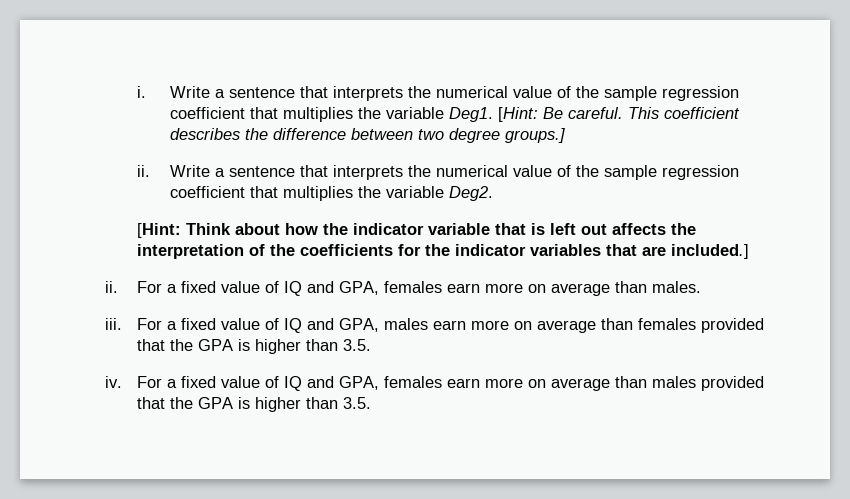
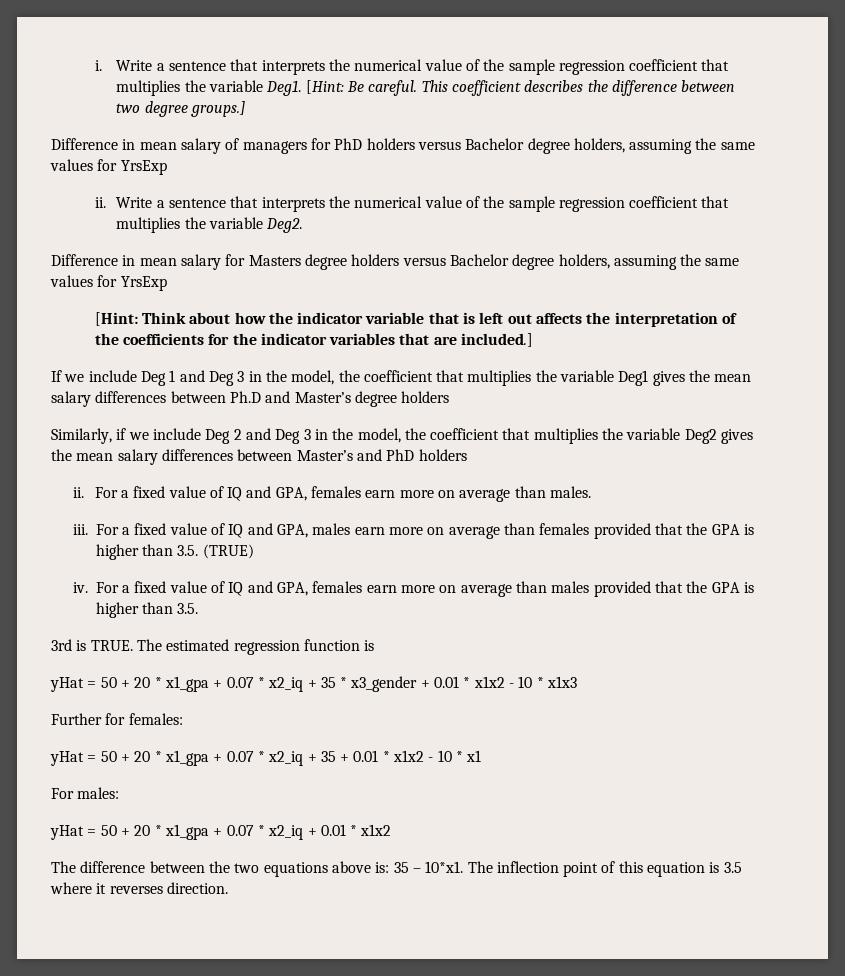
(565, 135) none -> [51,138,755,154] [50,159,167,175] // Difference in mean salary of managers for PhD holders versus Bachelor degree holders, assuming the same values for YrsExp
(493, 193) none -> [51,254,740,270] [50,275,167,291] // Difference in mean salary for Masters degree holders versus Bachelor degree holders, assuming the same values for YrsExp
(750, 251) none -> [51,370,752,386] [51,391,450,407] [51,428,754,444] [51,449,467,465] // If we include Deg 1 and Deg 3 in the model, the coefficient that multiplies the variable Deg1 gives the mean salary differences between Ph.D and Master’s degree holders // Similarly, if we include Deg 2 and Deg 3 in the model, the coefficient that multiplies the variable Deg2 gives the mean salary differences between Master’s and PhD holders
(372, 345) none -> [202,544,254,559] (TRUE)
(372, 403) none -> [51,639,375,655] [50,676,578,692] [51,713,183,725] [50,750,482,766] [51,787,120,799] [50,824,392,840] [51,861,742,877] [50,882,228,894] // 3rd is TRUE. The estimated regression function is // yHat = 50 + 20 * x1_gpa + 0.07 * x2_iq + 35 * x3_gender + 0.01 * x1x2 - 10 * x1x3 // Further for females: // yHat = 50 + 20 * x1_gpa + 0.07 * x2_iq + 35 + 0.01 * x1x2 - 10 * x1 // For males: // yHat = 50 + 20 * x1_gpa + 0.07 * x2_iq + 0.01 * x1x2 // The difference between the two equations above is: 35 – 10*x1. The inflection point of this equation is 3.5 where it reverses direction.

